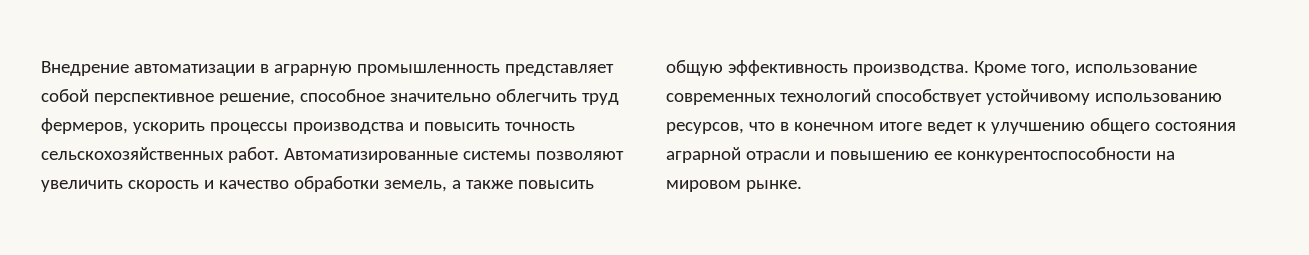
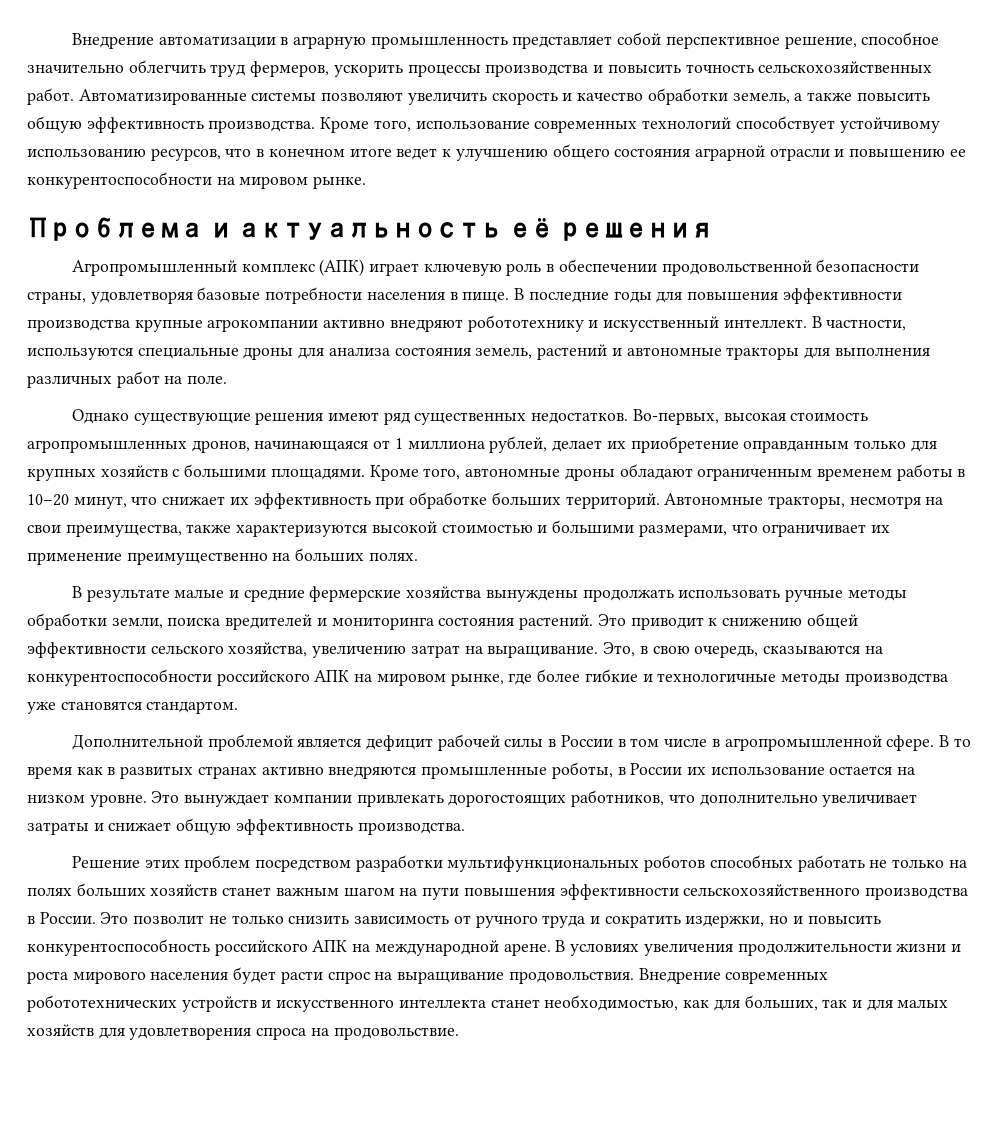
(802, 186) none -> [27,217,714,241] [71,259,920,276] [27,287,902,304] [27,315,907,332] [27,344,930,360] [27,371,228,388] [71,409,869,425] [27,436,937,453] [27,464,966,481] [27,492,944,509] [27,520,890,537] [27,548,418,565] [71,586,907,602] [27,613,858,630] [27,642,883,658] [27,669,948,686] [27,701,239,714] [71,734,971,751] [27,762,916,779] [27,790,918,807] [27,818,465,835] [71,855,967,872] [27,883,968,900] [27,912,881,928] [27,939,961,956] [27,967,829,984] [27,995,949,1012] [27,1024,459,1040] // Проблема и актуальность её решения // Агропромышленный комплекс (АПК) играет ключевую роль в обеспечении продовольственной безопасности страны, удовлетворяя базовые потребности населения в пище. В последние годы для повышения эффективности производства крупные агрокомпании активно внедряют робототехнику и искусственный интеллект. В частности, используются специальные дроны для анализа состояния земель, растений и автономные тракторы для выполнения различных работ на поле. // Однако существующие решения имеют ряд существенных недостатков. Во-первых, высокая стоимость агропромышленных дронов, начинающаяся от 1 миллиона рублей, делает их приобретение оправданным только для крупных хозяйств с большими площадями. Кроме того, автономные дроны обладают ограниченным временем работы в 10–20 минут, что снижает их эффективность при обработке больших территорий. Автономные тракторы, несмотря на свои преимущества, также характеризуются высокой стоимостью и большими размерами, что ограничивает их применение преимущественно на больших полях. // В результате малые и средние фермерские хозяйства вынуждены продолжать использовать ручные методы обработки земли, поиска вредителей и мониторинга состояния растений. Это приводит к снижению общей эффективности сельского хозяйства, увеличению затрат на выращивание. Это, в свою очередь, сказываются на конкурентоспособности российского АПК на мировом рынке, где более гибкие и технологичные методы производства уже становятся стандартом. // Дополнительной проблемой является дефицит рабочей силы в России в том числе в агропромышленной сфере. В то время как в развитых странах активно внедряются промышленные роботы, в России их использование остается на низком уровне. Это вынуждает компании привлекать дорогостоящих работников, что дополнительно увеличивает затраты и снижает общую эффективность производства. // Решение этих проблем посредством разработки мультифункциональных роботов способных работать не только на полях больших хозяйств станет важным шагом на пути повышения эффективности сельскохозяйственного производства в России. Это позволит не только снизить зависимость от ручного труда и сократить издержки, но и повысить конкурентоспособность российского АПК на международной арене. В условиях увеличения продолжительности жизни и роста мирового населения будет расти спрос на выращивание продовольствия. Внедрение современных робототехнических устройств и искусственного интеллекта станет необходимостью, как для больших, так и для малых хозяйств для удовлетворения спроса на продовольствие.

